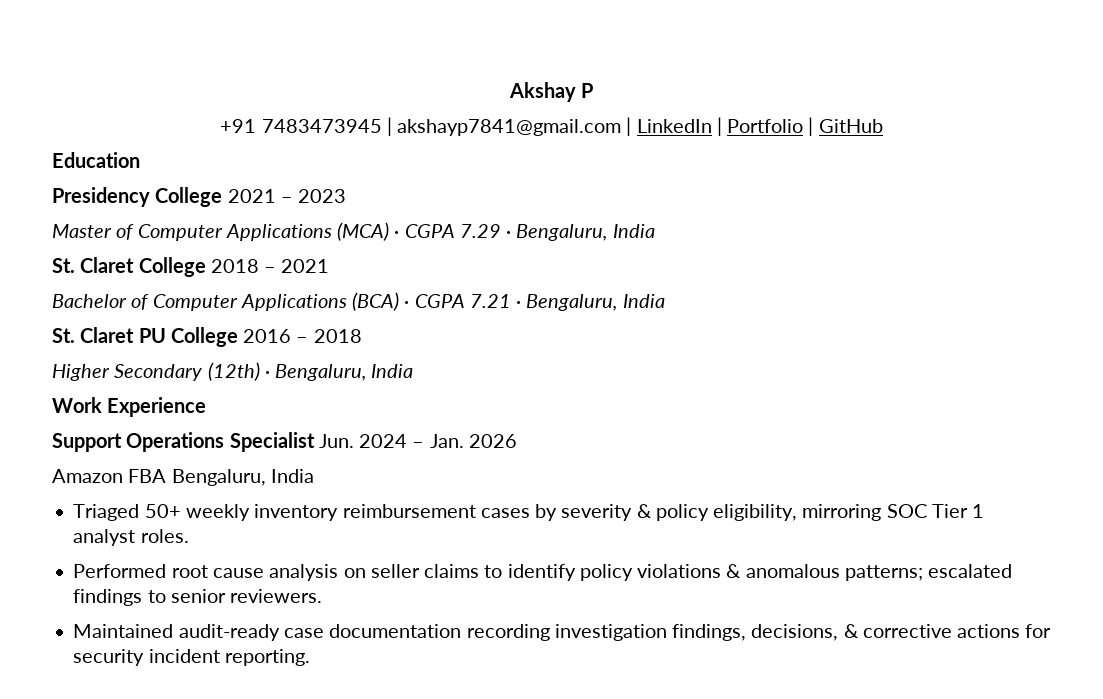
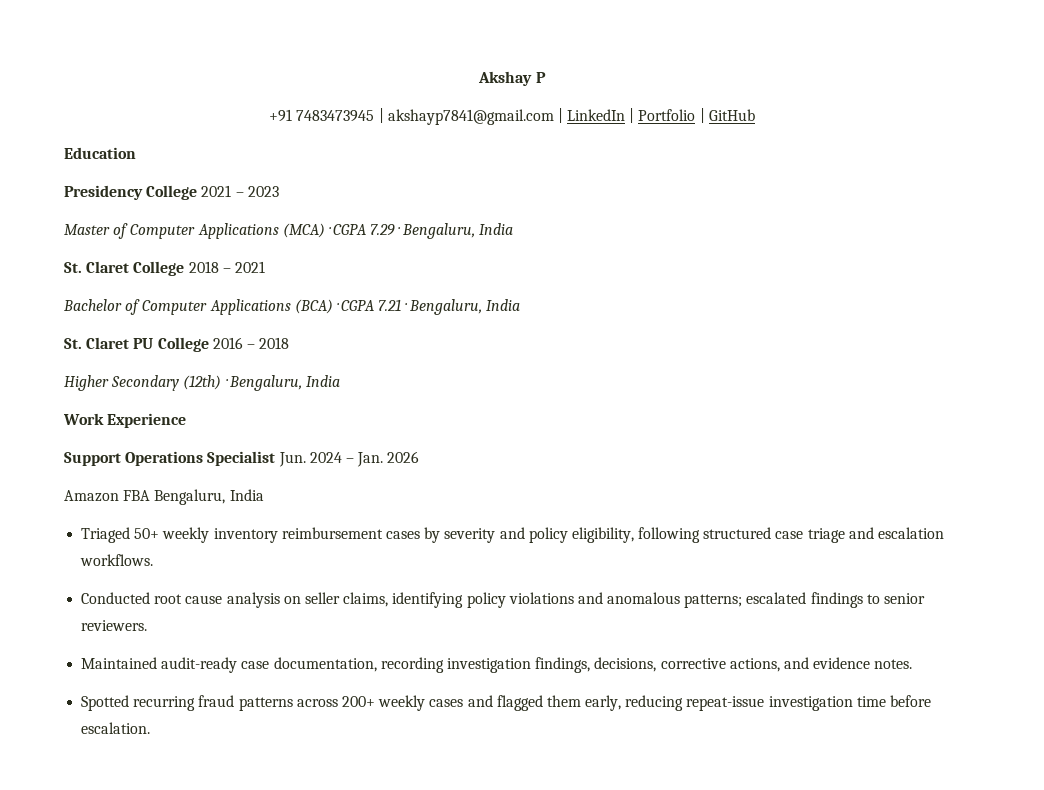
[636,504,652,518] & -> [499,527,525,539] and
[802,504,985,521] [73,529,189,546] [73,564,167,578] mirroring SOC Tier 1 analyst roles. // Performed -> [638,527,945,543] [80,554,154,566] [81,592,151,604] following structured case triage and escalation workflows. // Conducted
[424,564,576,581] claims to identify -> [343,592,464,608] claims, identifying
[726,564,742,578] & -> [577,592,603,604] and
[329,624,462,638] documentation -> [273,657,377,672] documentation,
[843,624,1052,638] [73,649,310,666] & corrective actions for security incident reporting. -> [660,657,913,672] [81,695,932,711] [81,722,151,734] corrective actions, and evidence notes. // Spotted recurring fraud patterns across 200+ weekly cases and flagged them early, reducing repeat-issue investigation time before escalation.

